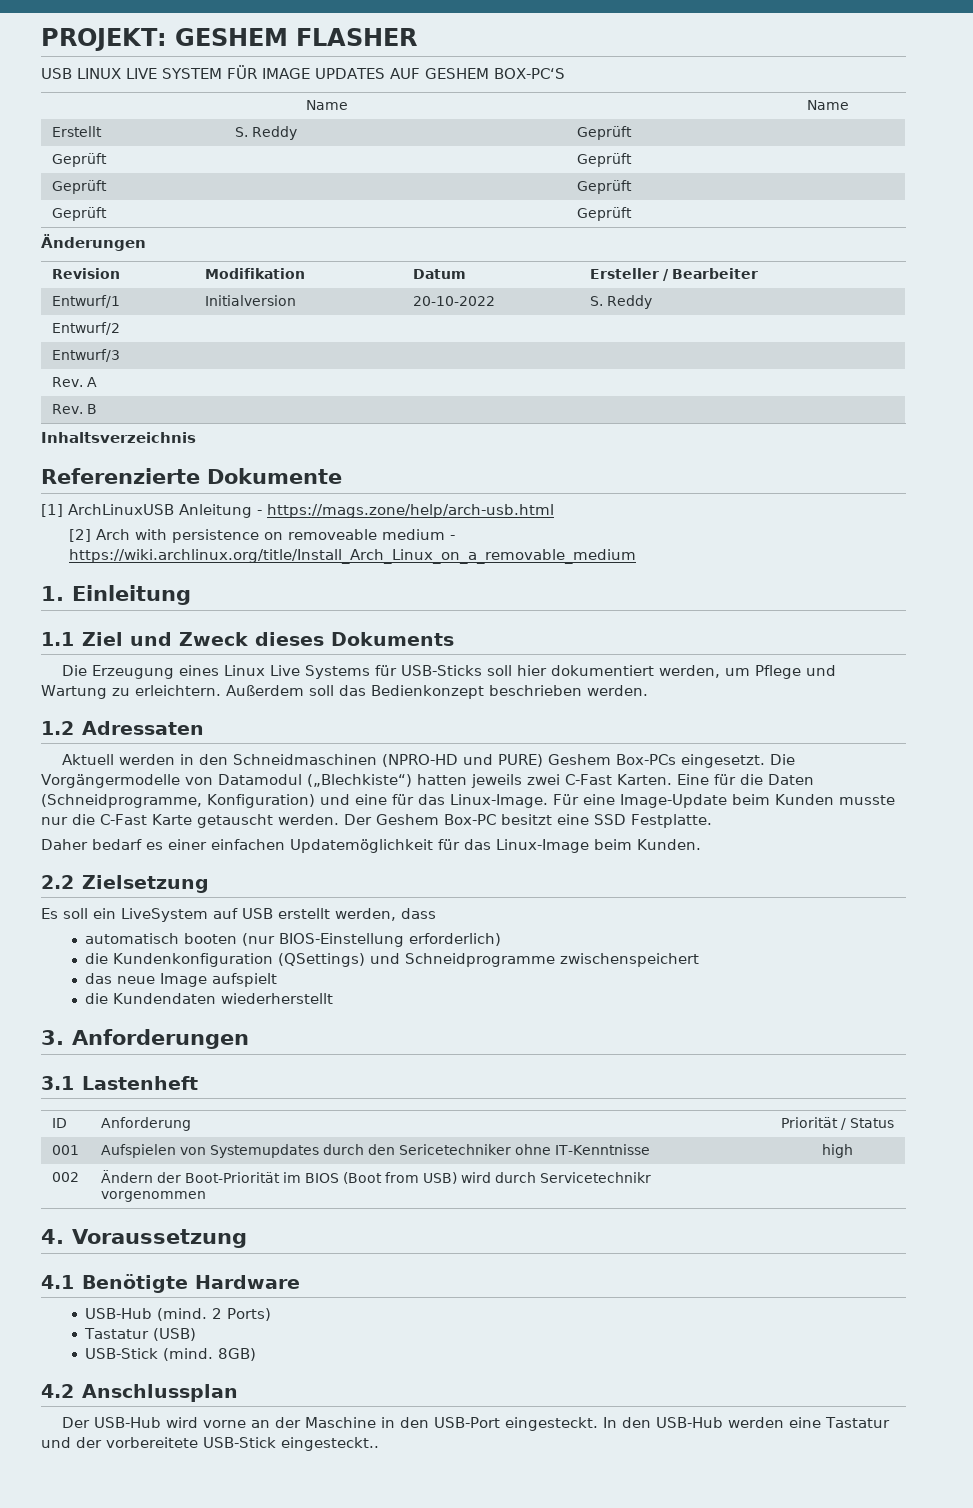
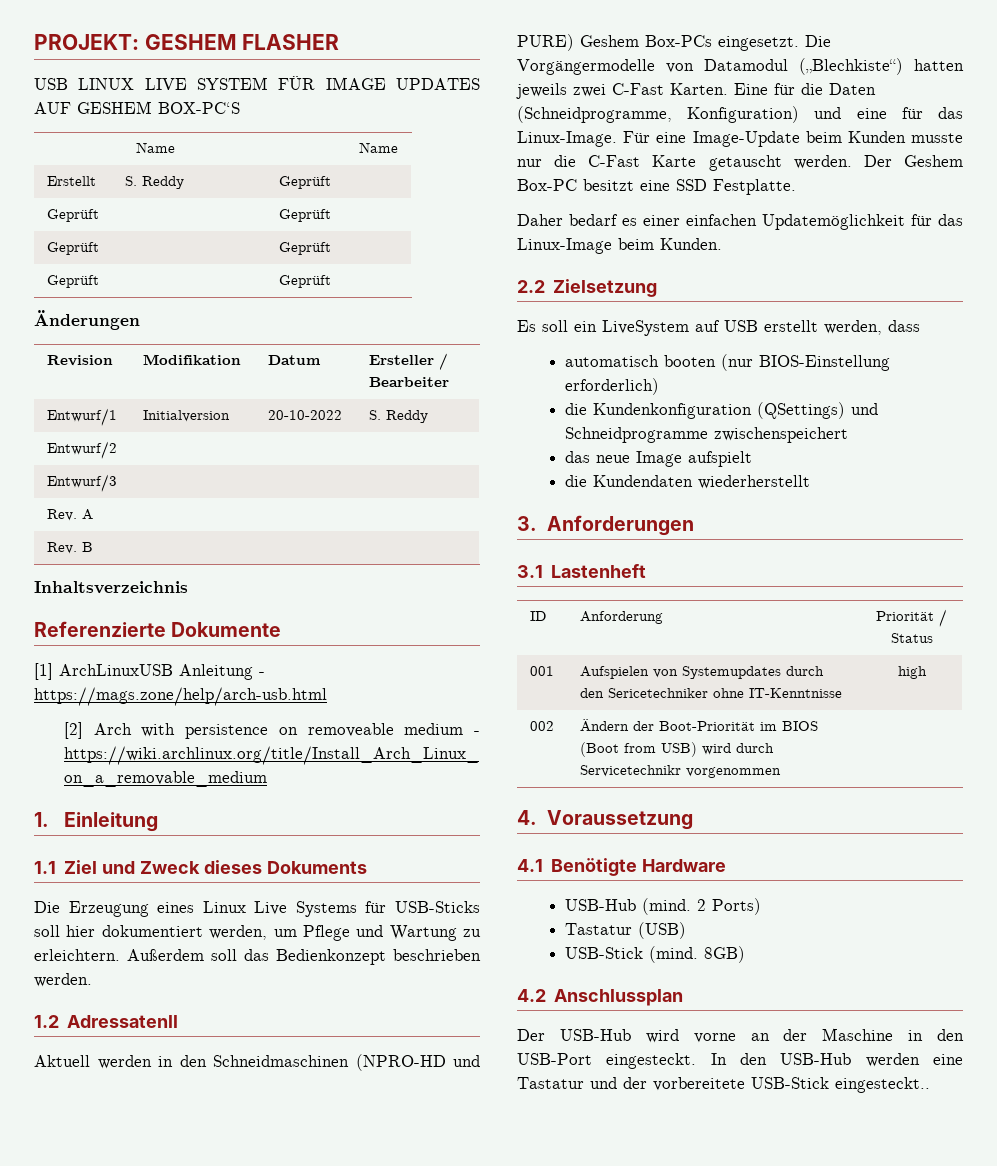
[81,721,204,735] Adressaten -> [67,1015,179,1028] Adressatenll

